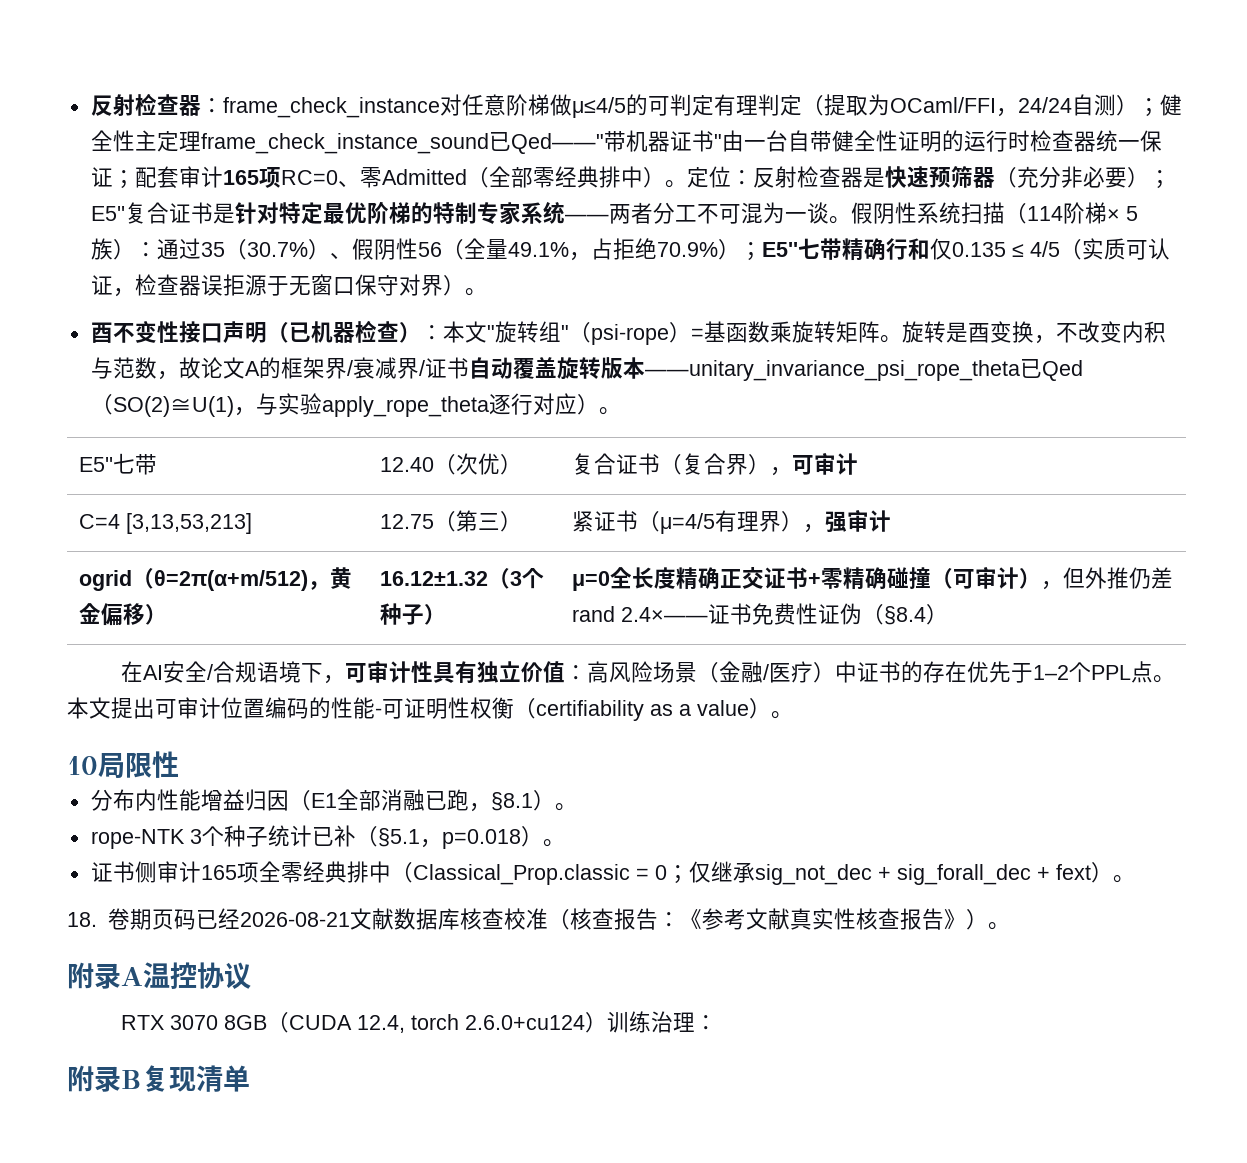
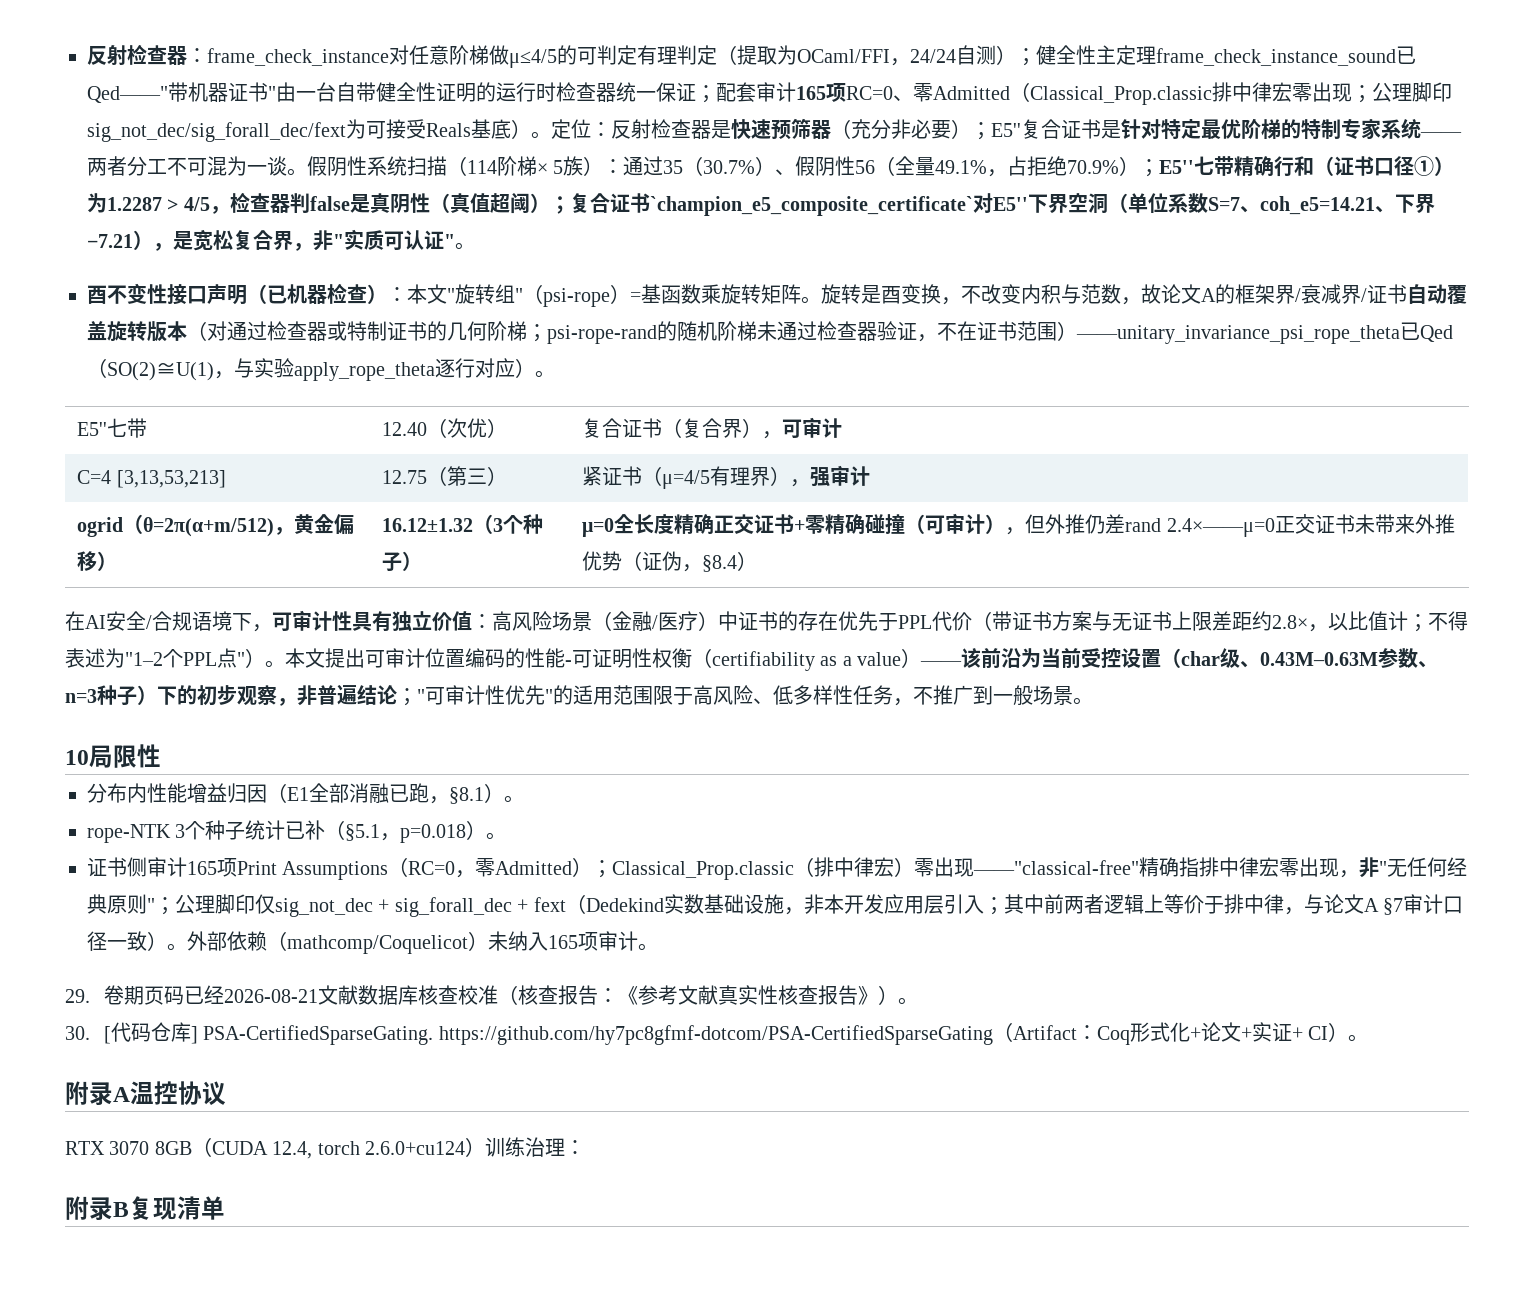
[488,166,643,188] 全部零经典排中 -> [1030,82,1452,105] [87,119,511,142] Classical_Prop.classic排中律宏零出现；公理脚印sig_not_dec/sig_forall_dec/fext为可接受Reals基底
[929,238,1170,260] [90,274,465,297] 仅0.135 ≤ 4/5（实质可认证，检查器误拒源于无窗口保守对界） -> [1314,156,1455,176] [87,192,1435,216] [87,229,455,251] （证书口径①）为1.2287 > 4/5，检查器判false是真阴性（真值超阈）；复合证书`champion_e5_composite_certificate`对E5''下界空洞（单位系数S=7、coh_e5=14.21、下界−7.21），是宽松复合界，非"实质可认证"
(645, 368) none -> [187,321,1077,344] （对通过检查器或特制证书的几何阶梯；psi-rope-rand的随机阶梯未通过检查器验证，不在证书范围）
[620,603,884,625] 2.4×——证书免费性证伪（ -> [1166,514,1455,537] [582,551,703,572] 2.4×——μ=0正交证书未带来外推优势（证伪，
[1033,665,1070,680] 1–2 -> [898,611,1468,632] [65,648,163,668] PPL代价（带证书方案与无证书上限差距约2.8×，以比值计；不得表述为"1–2
(1154, 672) none -> [237,648,265,668] "）
(771, 708) none -> [920,648,1439,669] [65,685,1073,706] ——该前沿为当前受控设置（char级、0.43M–0.63M参数、n=3种子）下的初步观察，非普遍结论；"可审计性优先"的适用范围限于高风险、低多样性任务，不推广到一般场景
[258,861,755,885] 全零经典排中（Classical_Prop.classic = 0；仅继承 -> [237,857,1468,880] [87,894,275,915] Print Assumptions（RC=0，零Admitted）；Classical_Prop.classic（排中律宏）零出现——"classical-free"精确指排中律宏零出现，非"无任何经典原则"；公理脚印仅
[1090,862,1135,883] [67,912,97,927] ）。 // 18. -> [565,894,1463,915] [87,931,658,954] [65,989,90,1003] （Dedekind实数基础设施，非本开发应用层引入；其中前两者逻辑上等价于排中律，与论文A §7审计口径一致）。外部依赖（mathcomp/Coquelicot）未纳入165项审计。 // 29.
(1010, 926) none -> [65,1022,1369,1045] // 30. [代码仓库] PSA-CertifiedSparseGating. https://github.com/hy7pc8gfmf-dotcom/PSA-CertifiedSparseGating（Artifact：Coq形式化+论文+实证+ CI）。

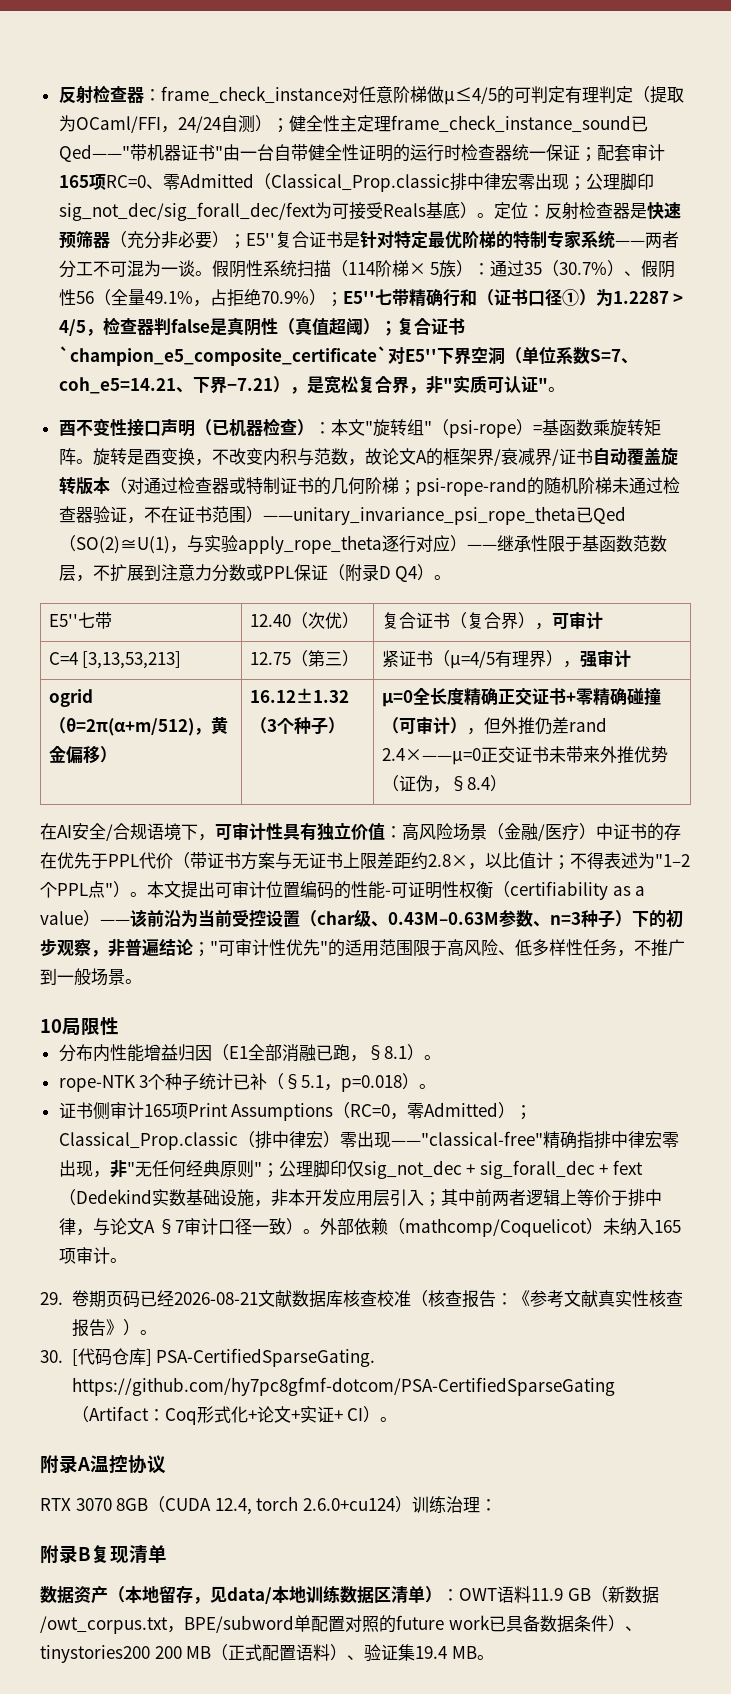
(535, 368) none -> [466,535,667,552] [58,564,435,582] ——继承性限于基函数范数层，不扩展到注意力分数或PPL保证（附录D Q4）
(225, 1208) none -> [40,1585,659,1604] [40,1615,642,1634] [40,1644,494,1663] // 数据资产（本地留存，见data/本地训练数据区清单）：OWT语料11.9 GB（新数据/owt_corpus.txt，BPE/subword单配置对照的future work已具备数据条件）、tinystories200 200 MB（正式配置语料）、验证集19.4 MB。

